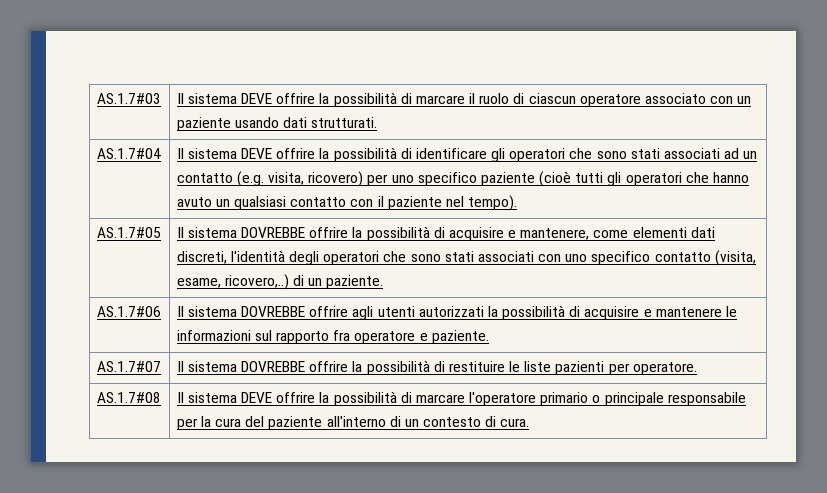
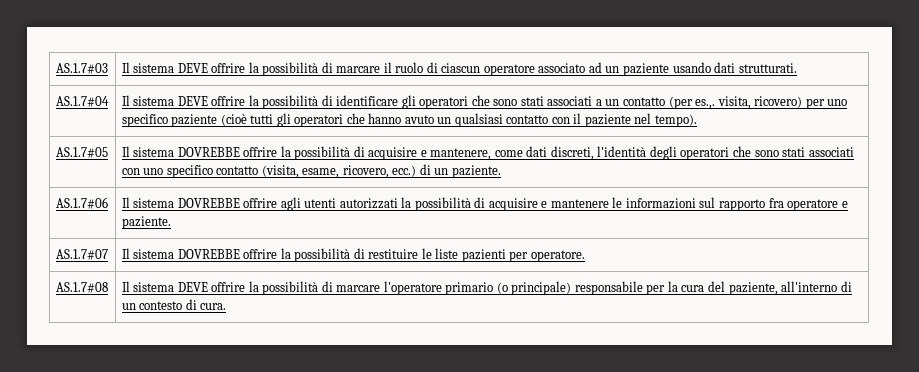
[710,96,734,104] con -> [588,62,602,73] ad
[724,148,740,159] ad -> [595,99,602,106] a
[236,171,264,187] (e.g. -> [668,96,716,109] (per es.,.
[632,227,687,238] elementi -> (523, 153) none
[224,274,289,290] ricovero,..) -> [342,165,417,178] ricovero, ecc.)
[592,392,664,406] o principale -> [496,281,572,295] (o principale)
[268,416,323,430] paziente -> [728,282,778,295] paziente,

